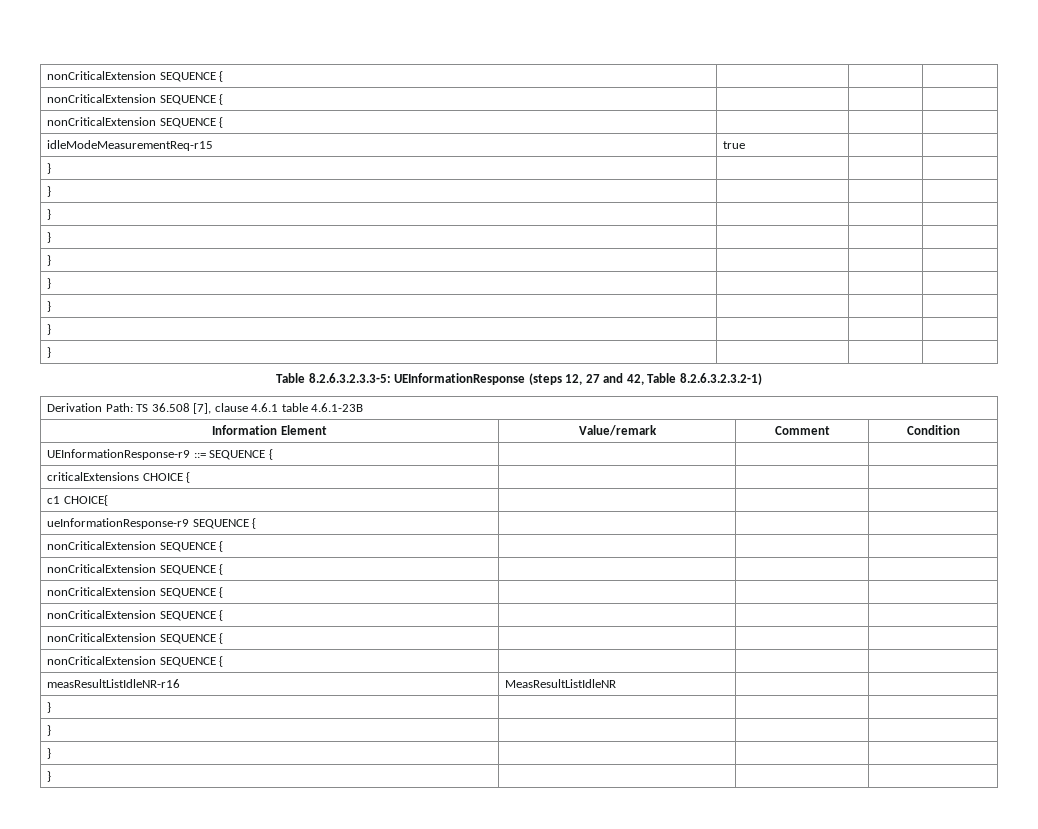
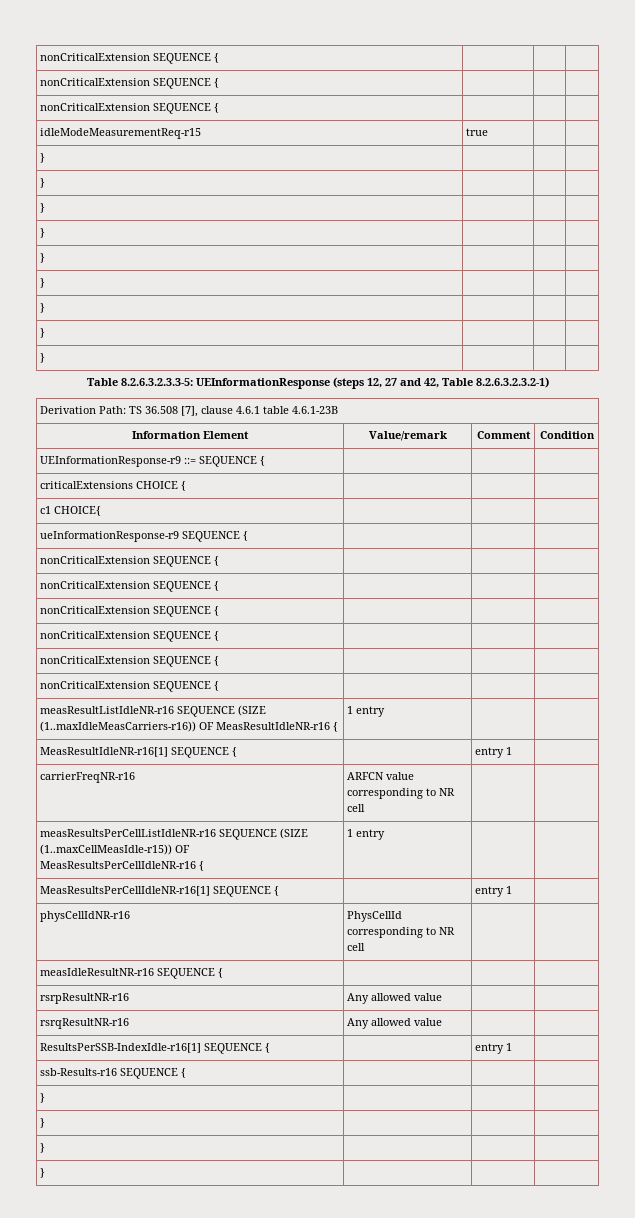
[505,679,617,688] | MeasResultListIdleNR -> [177,705,267,717] [40,721,339,732] [347,706,386,717] [40,747,238,758] [475,747,513,758] [40,772,136,783] [347,772,415,780] [347,788,456,799] [347,804,366,812] [40,828,309,840] [40,844,191,855] [40,861,205,871] [347,829,386,840] [40,886,280,897] [475,886,513,897] [40,911,131,922] [347,911,403,922] [347,927,456,938] [347,943,366,951] [40,968,224,979] [40,993,130,1004] [347,993,443,1004] [40,1018,130,1029] [347,1018,443,1029] [40,1043,271,1054] [475,1043,513,1054] [40,1068,187,1079] SEQUENCE (SIZE (1..maxIdleMeasCarriers-r16)) OF MeasResultIdleNR-r16 { | 1 entry | | // MeasResultIdleNR-r16[1] SEQUENCE { | | entry 1 | // carrierFreqNR-r16 | ARFCN value corresponding to NR cell | | // measResultsPerCellListIdleNR-r16 SEQUENCE (SIZE (1..maxCellMeasIdle-r15)) OF MeasResultsPerCellIdleNR-r16 { | 1 entry | | // MeasResultsPerCellIdleNR-r16[1] SEQUENCE { | | entry 1 | // physCellIdNR-r16 | PhysCellId corresponding to NR cell | | // measIdleResultNR-r16 SEQUENCE { | | | // rsrpResultNR-r16 | Any allowed value | | // rsrqResultNR-r16 | Any allowed value | | // ResultsPerSSB-IndexIdle-r16[1] SEQUENCE { | | entry 1 | // ssb-Results-r16 SEQUENCE { |

